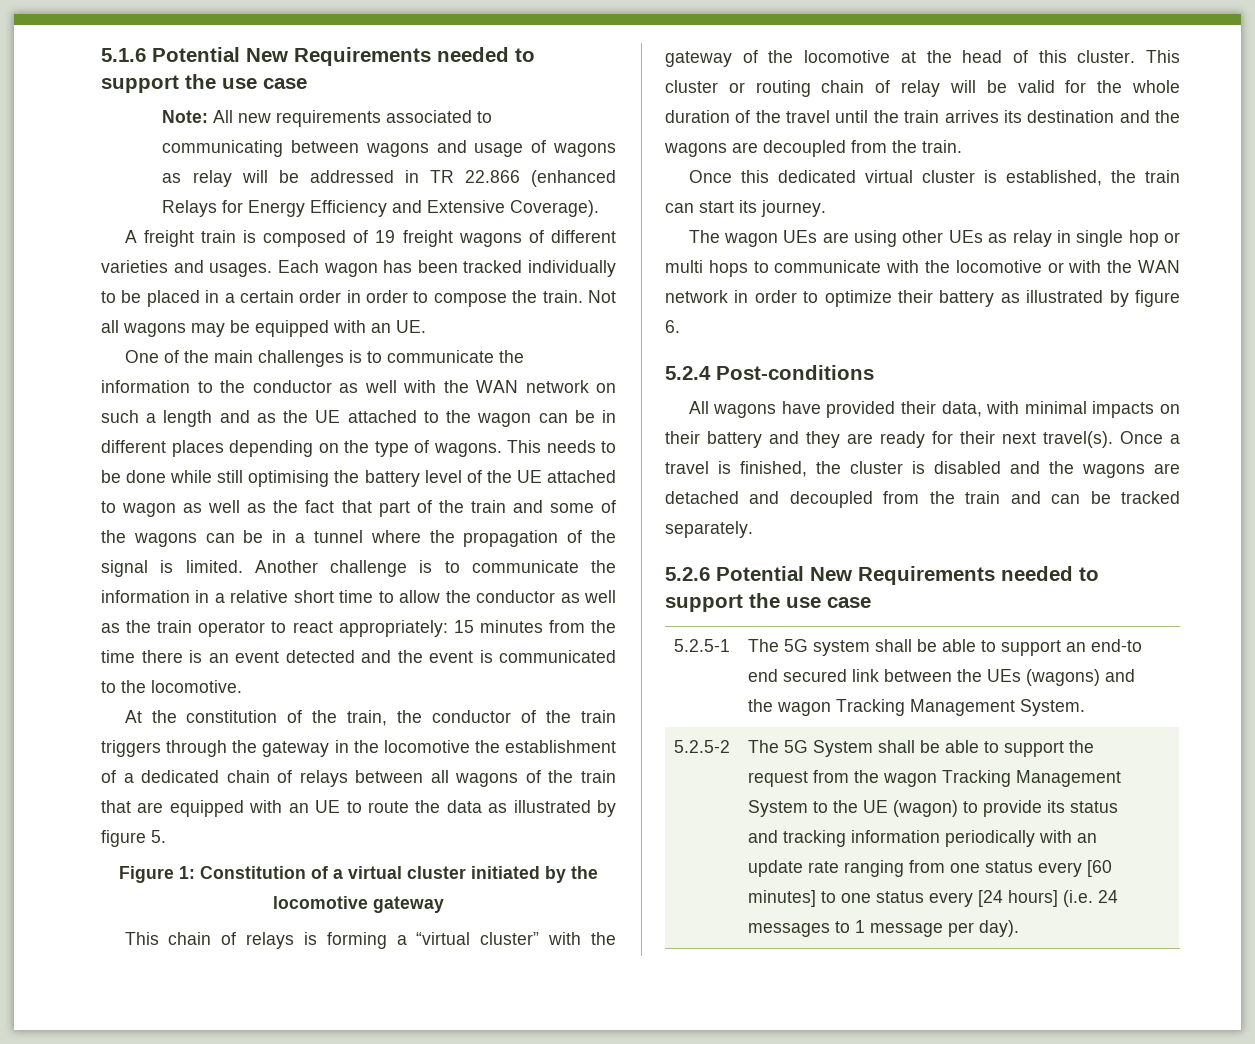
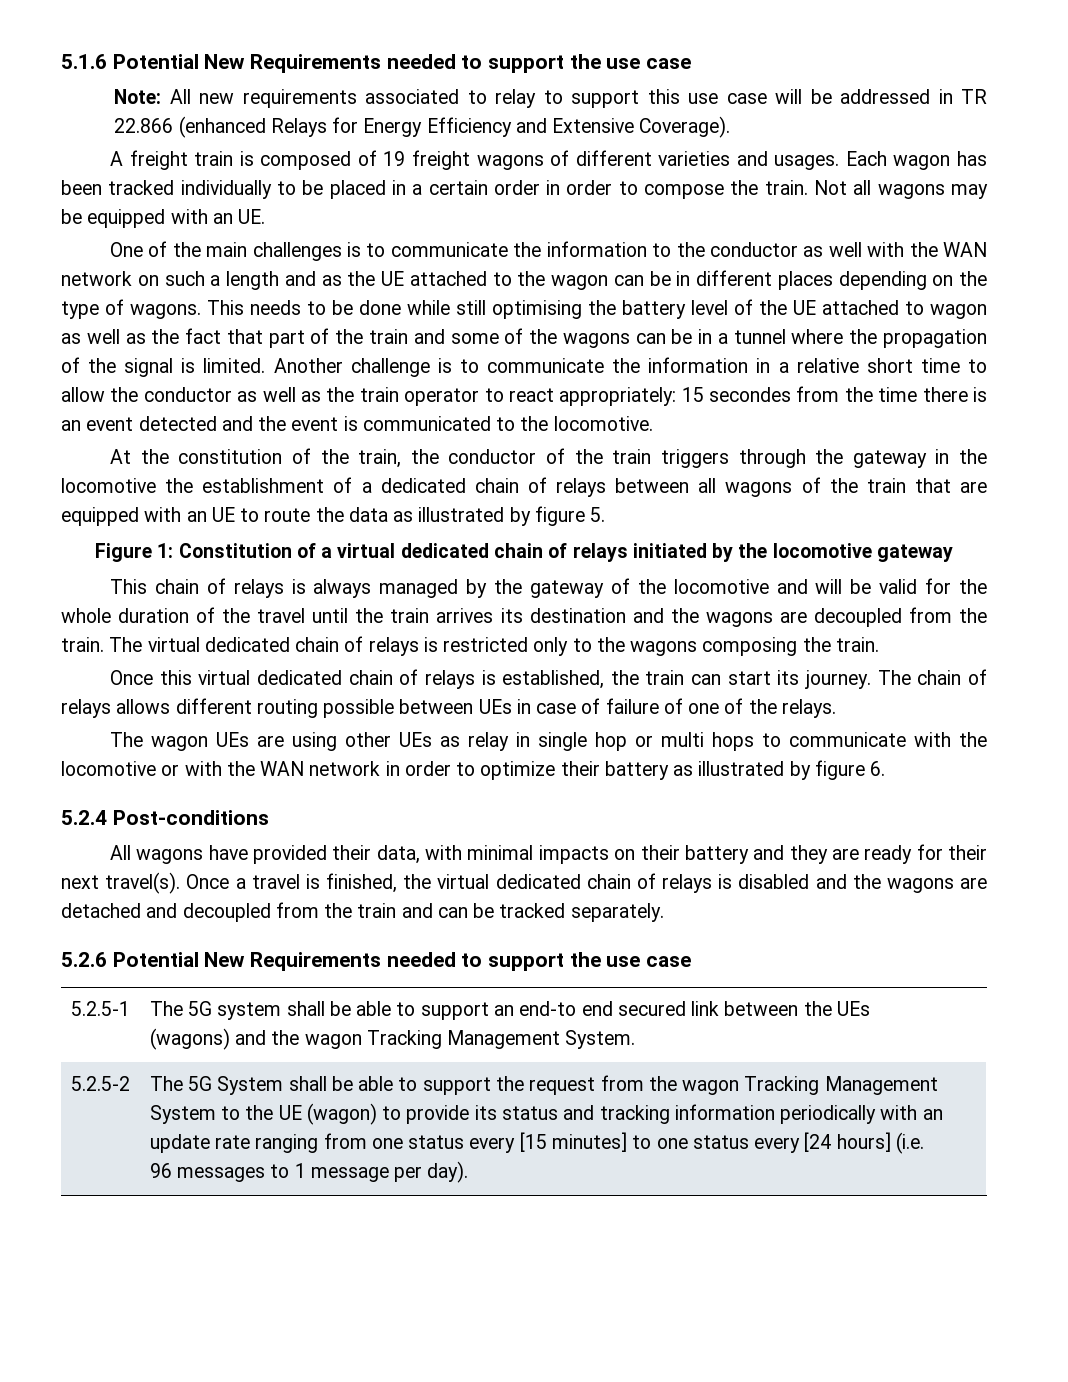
[162,140,616,157] [162,170,232,187] communicating between wagons and usage of wagons as relay -> [495,89,767,108] relay to support this use case
[479,620,543,633] minutes -> [709,387,792,402] secondes
[407,866,466,879] cluster -> [400,543,628,562] dedicated chain of relays
[326,932,582,949] forming a “virtual cluster” with -> [313,579,488,598] always managed by
[900,50,1180,63] [665,80,941,97] at the head of this cluster. This cluster or routing chain of relay -> [776,579,808,594] and
[688,170,975,183] // Once this dedicated virtual cluster -> [109,636,879,656] [110,669,475,689] The virtual dedicated chain of relays is restricted only to the wagons composing the train. // Once this virtual dedicated chain of relays
(826, 208) none -> [877,669,988,685] [61,698,836,718] The chain of relays allows different routing possible between UEs in case of failure of one of the relays.
[850,461,903,474] cluster -> [437,873,712,893] virtual dedicated chain of relays
[1086,860,1112,877] [60 -> [519,1132,547,1152] [15
[1097,890,1118,903] 24 -> [149,1163,172,1178] 96

